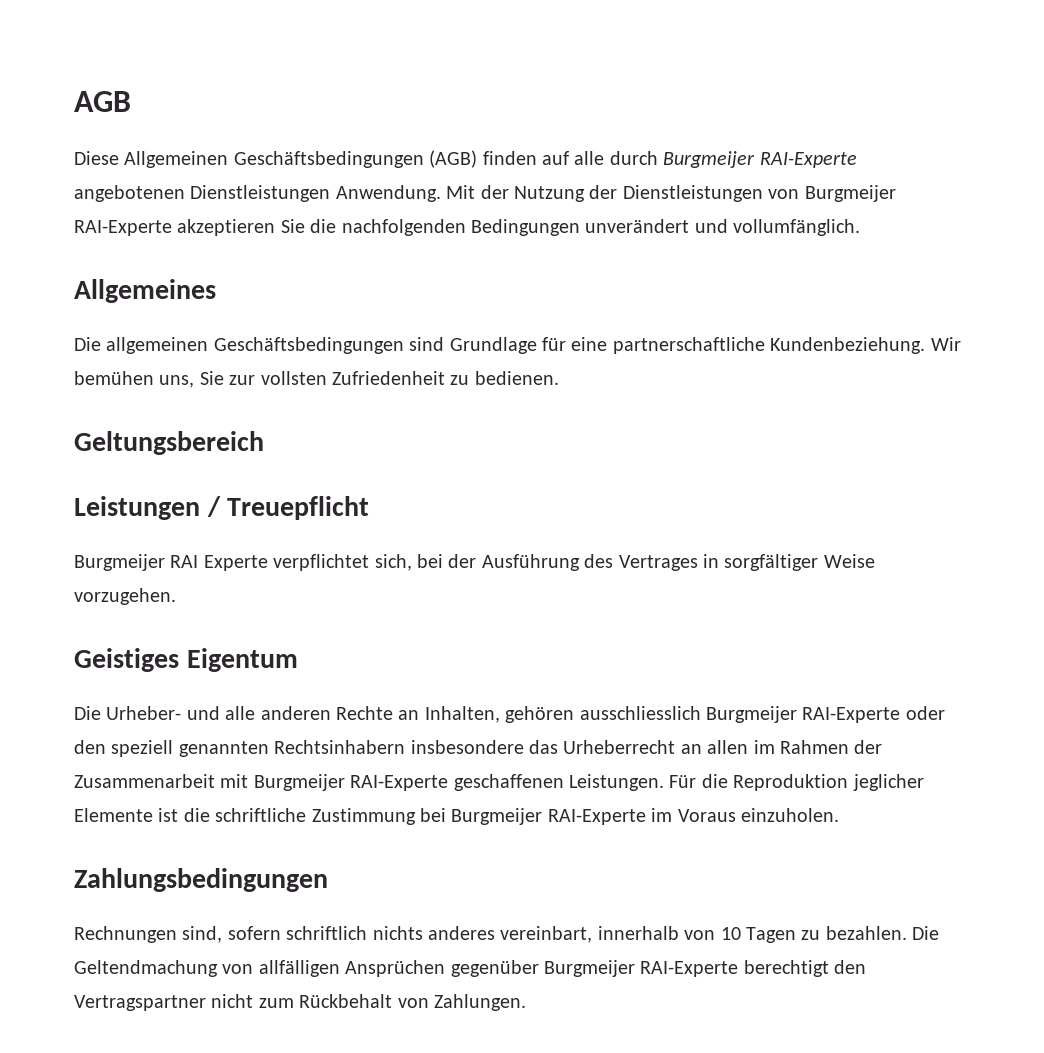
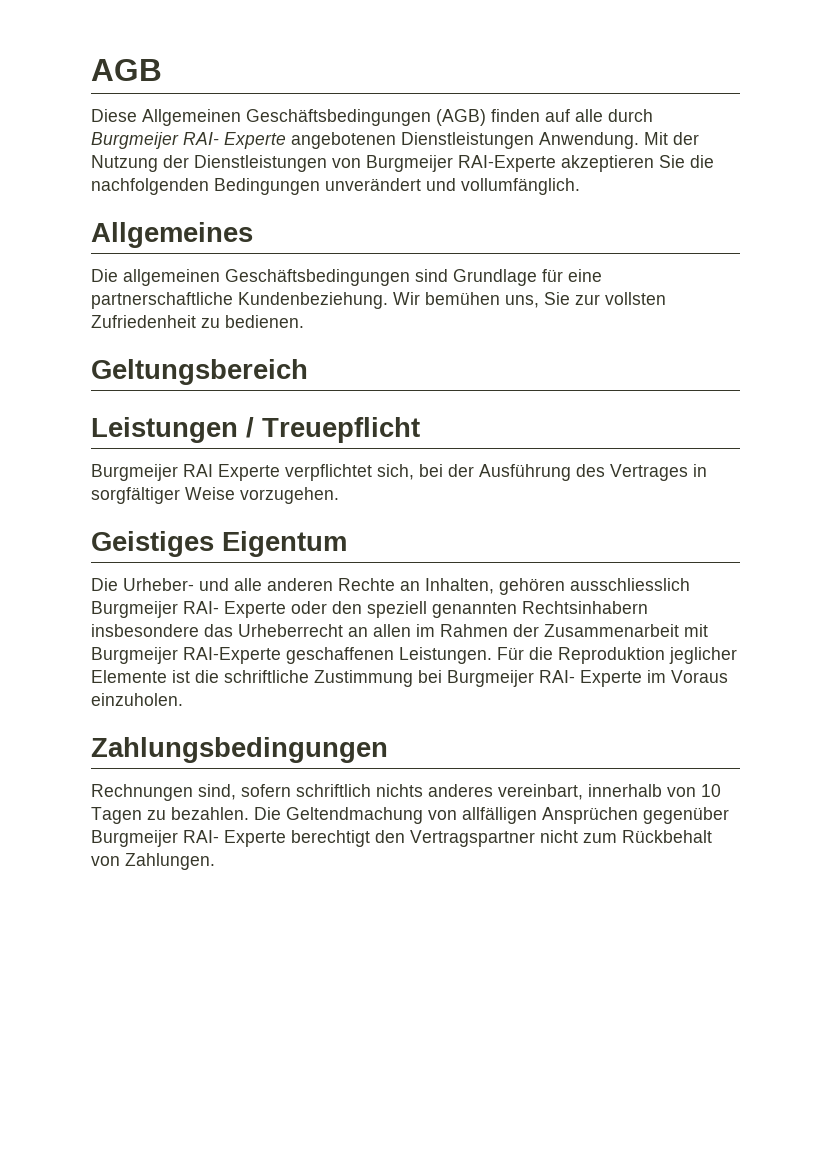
[759,152,857,168] RAI-Experte -> [183,132,286,149] RAI- Experte
[802,707,901,723] RAI-Experte -> [183,601,286,618] RAI- Experte
[547,809,646,825] RAI-Experte -> [539,670,642,687] RAI- Experte
[640,961,739,977] RAI-Experte -> [183,830,286,847] RAI- Experte

